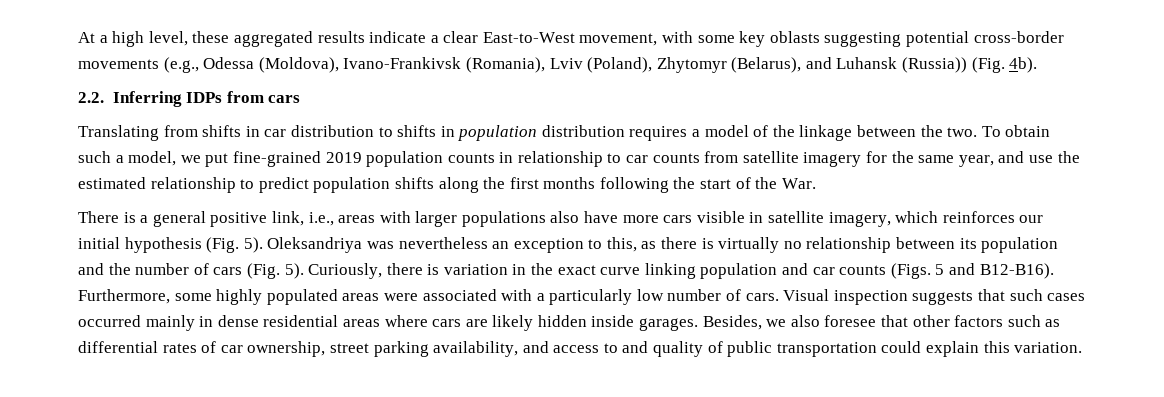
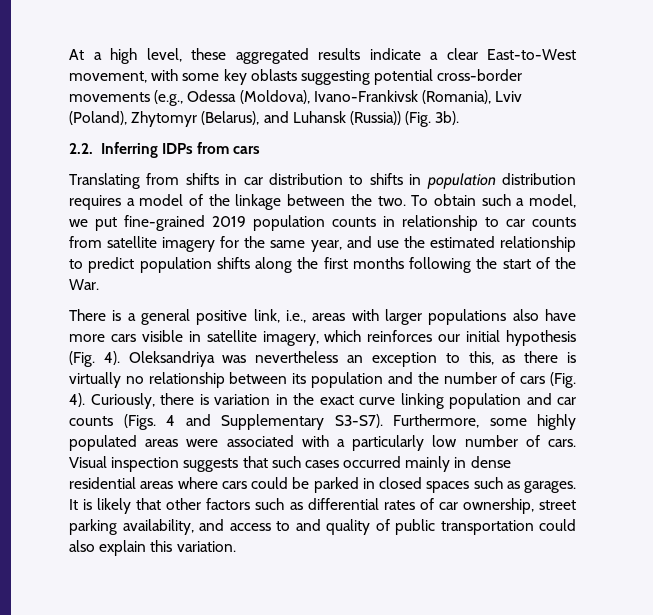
[1009,57,1038,73] 4b). -> [435,111,460,125] 3b).
[243,237,263,253] 5). -> [103,351,120,365] 4).
[284,263,304,279] 5). -> [69,393,85,407] 4).
[935,263,1054,279] 5 and B12-B16). -> [166,414,383,430] 4 and Supplementary S3-S7).
[465,315,877,331] are likely hidden inside garages. Besides, we also foresee -> [251,477,576,493] [69,498,132,514] could be parked in closed spaces such as garages. It is likely
(922, 347) none -> [69,540,95,552] also

